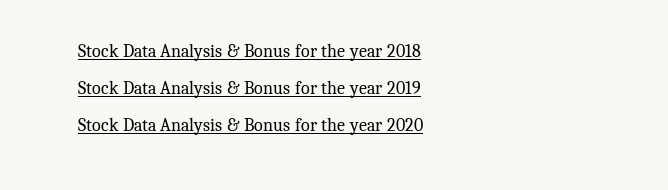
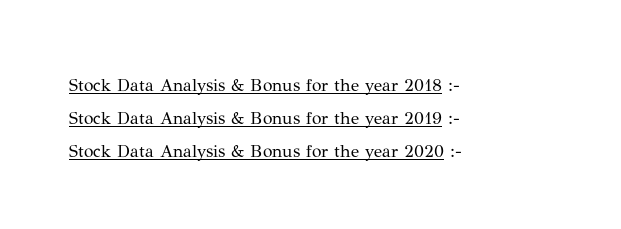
(421, 50) none -> [448,82,460,91] :-
(421, 87) none -> [448,115,460,124] :-
(423, 124) none -> [450,148,462,157] :-

